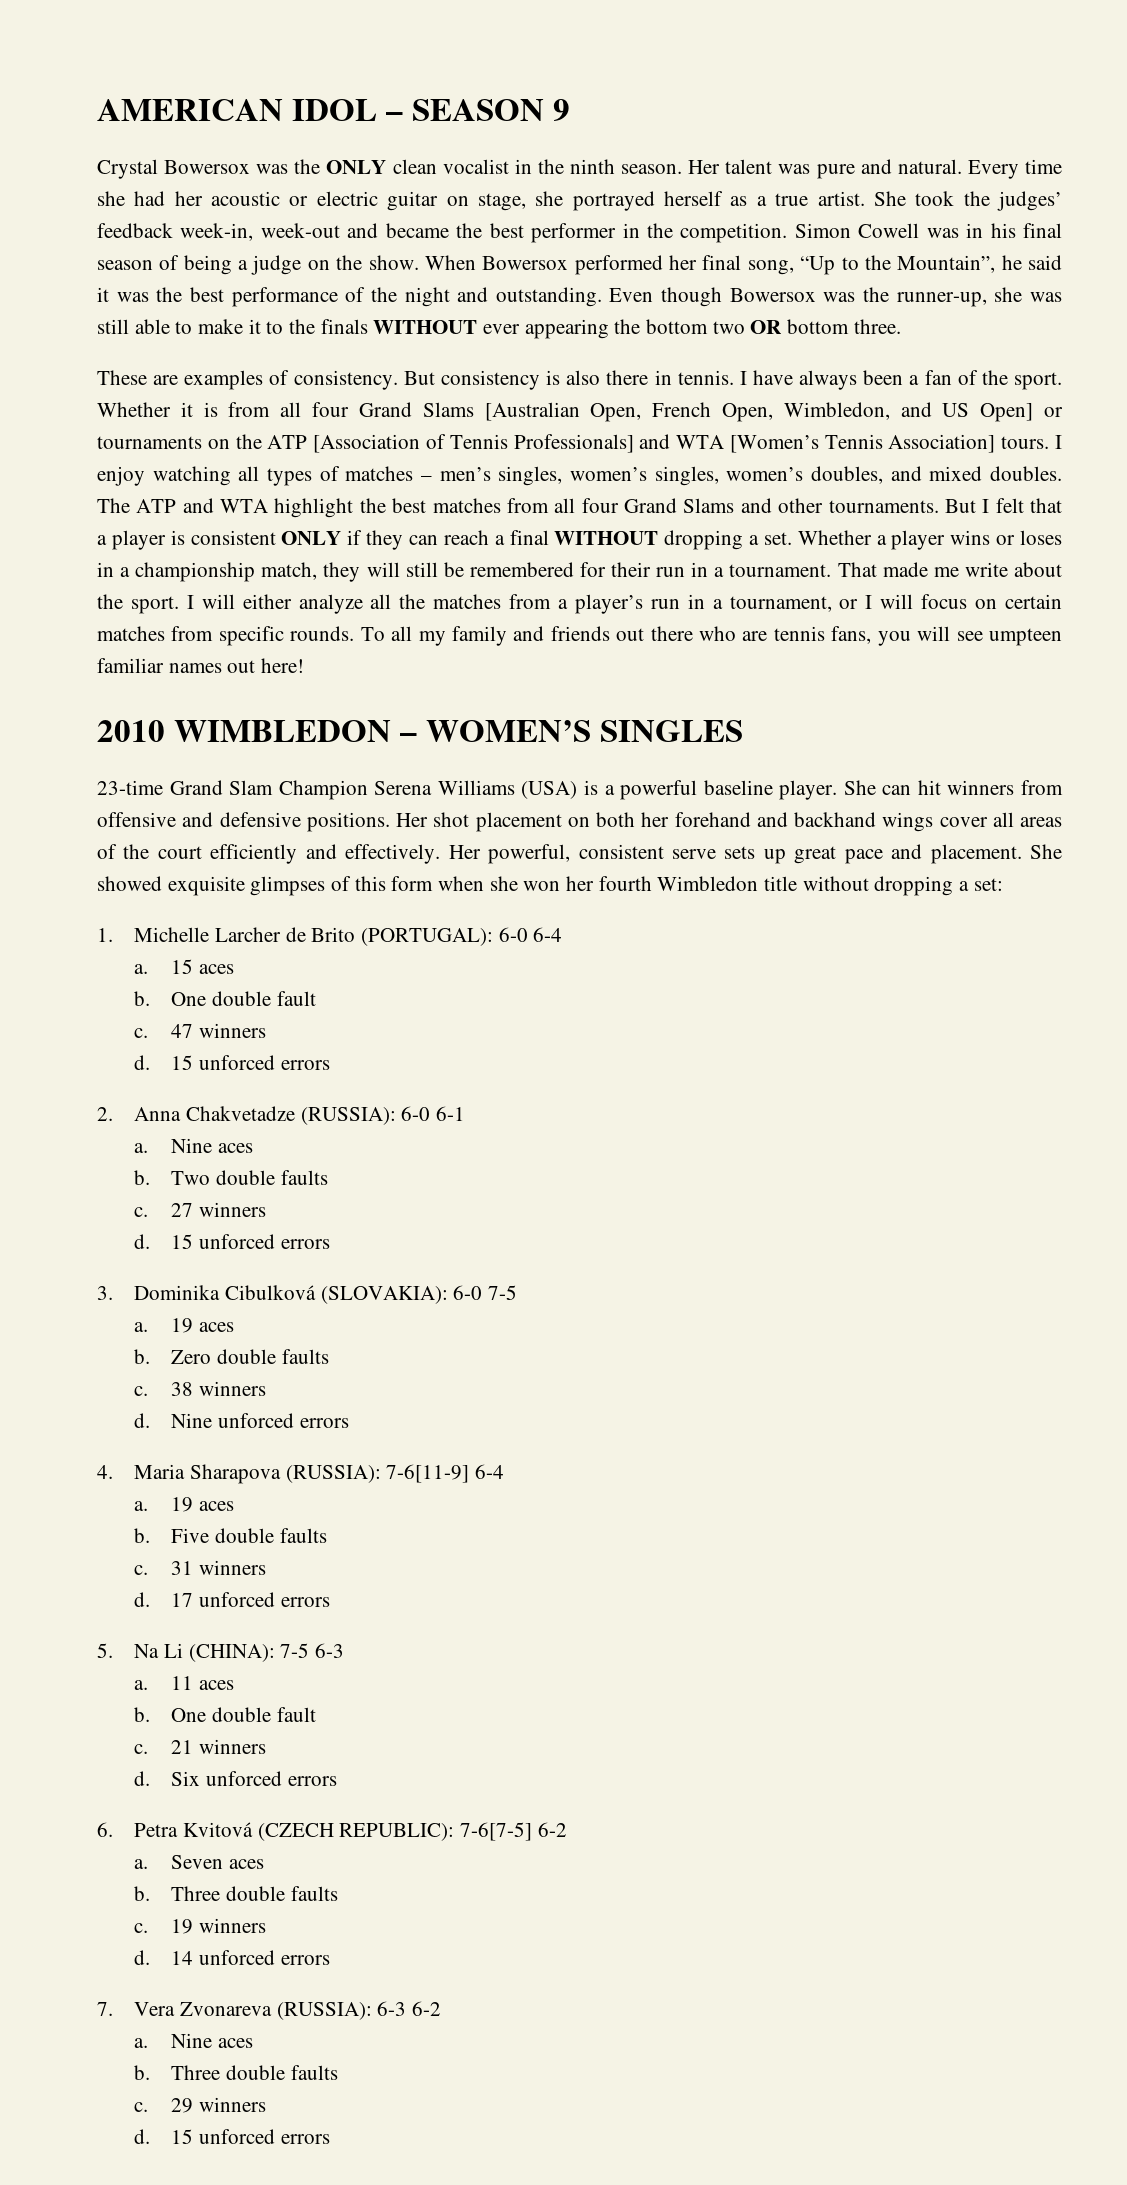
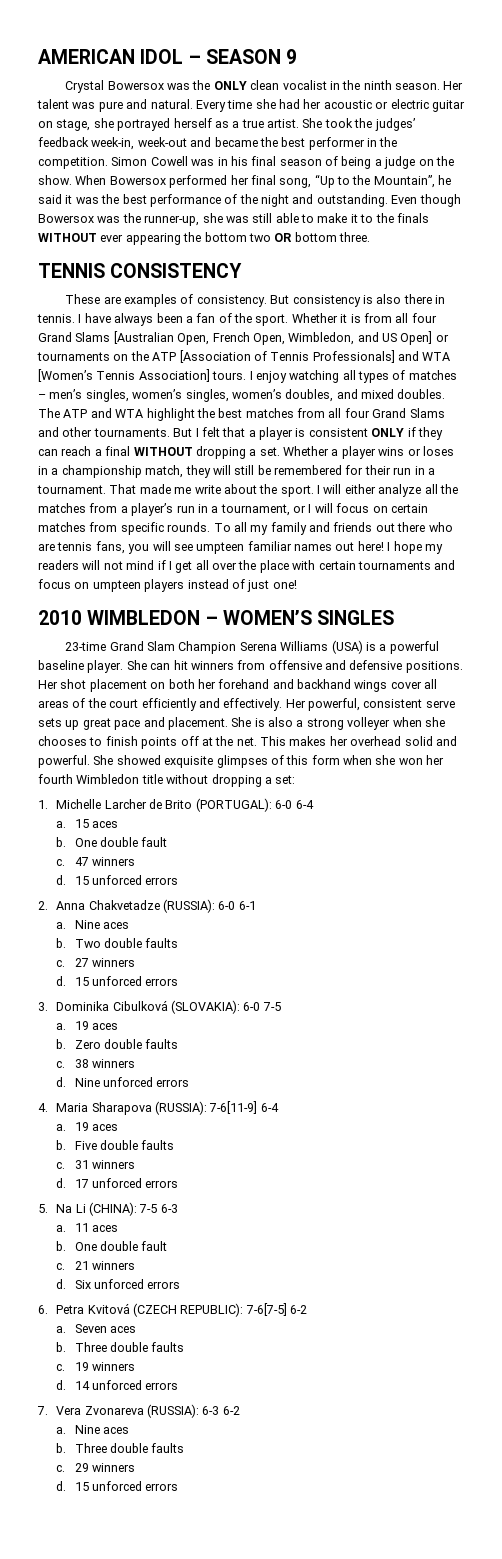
(901, 326) none -> [38,263,243,278] // TENNIS CONSISTENCY
(305, 665) none -> [387,541,443,554] [38,560,456,573] [38,579,297,592] I hope my readers will not mind if I get all over the place with certain tournaments and focus on umpteen players instead of just one!
(1062, 851) none -> [254,717,445,730] [38,736,457,749] [38,755,114,768] is also a strong volleyer when she chooses to finish points off at the net. This makes her overhead solid and powerful. She

